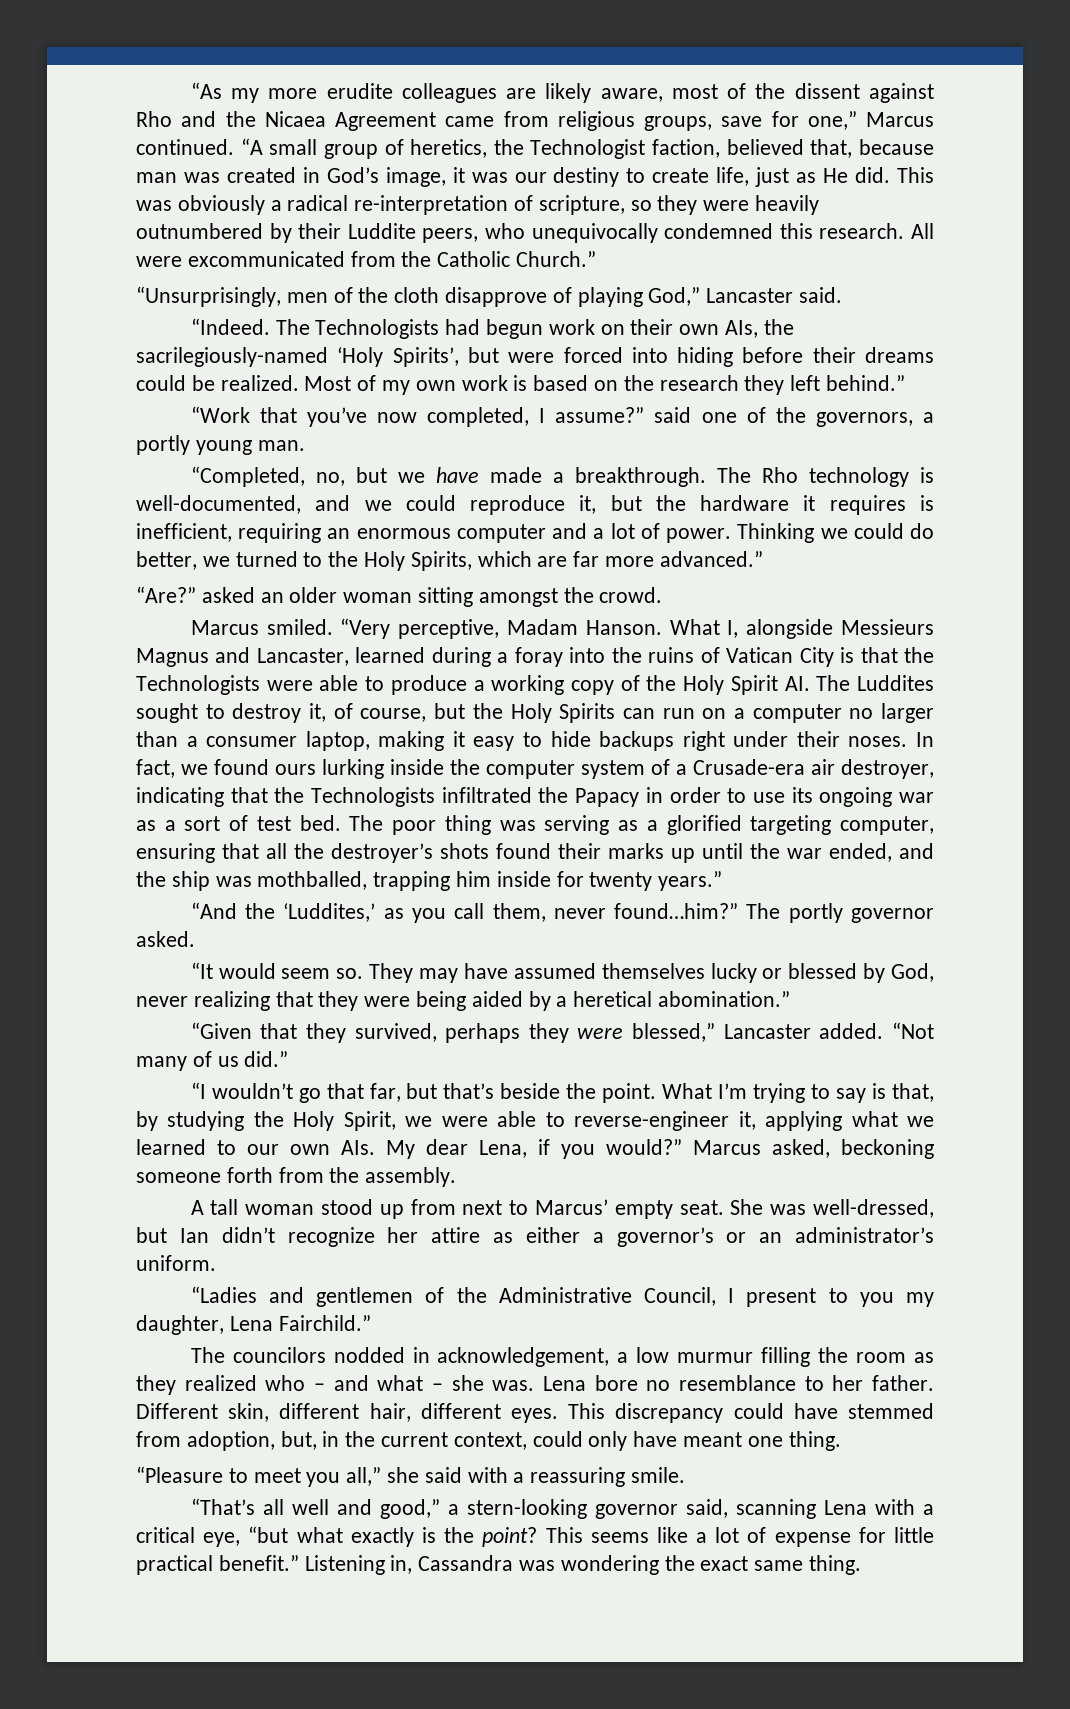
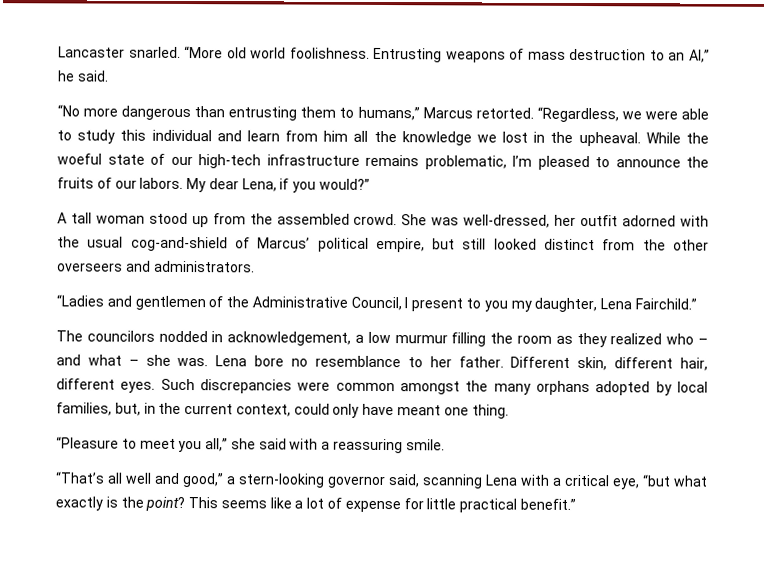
[190,82,934,103] [136,111,934,131] [136,138,934,159] [136,167,935,187] [136,195,820,215] [136,223,934,243] [136,251,597,267] [136,286,843,307] [190,318,794,339] [136,347,934,367] [136,375,906,395] [190,406,934,427] [136,435,305,455] [190,466,934,487] [136,495,934,515] [136,523,935,543] [136,551,763,571] [136,586,663,607] [190,618,934,639] [136,647,934,667] [136,675,934,695] [136,703,934,723] [136,731,934,751] [136,759,934,779] [136,787,935,807] [136,815,935,835] [136,843,934,863] [136,871,723,891] [190,902,934,923] [136,931,195,947] [190,962,934,983] [136,991,791,1011] [190,1022,934,1043] [136,1051,289,1071] [190,1082,935,1103] [136,1111,934,1131] [136,1139,375,1155] “As my more erudite colleagues are likely aware, most of the dissent against Rho and the Nicaea Agreement came from religious groups, save for one,” Marcus continued. “A small group of heretics, the Technologist faction, believed that, because man was created in God’s image, it was our destiny to create life, just as He did. This was obviously a radical re-interpretation of scripture, so they were heavily outnumbered by their Luddite peers, who unequivocally condemned this research. All were excommunicated from the Catholic Church.” // “Unsurprisingly, men of the cloth disapprove of playing God,” Lancaster said. // “Indeed. The Technologists had begun work on their own AIs, the sacrilegiously-named ‘Holy Spirits’, but were forced into hiding before their dreams could be realized. Most of my own work is based on the research they left behind.” // “Work that you’ve now completed, I assume?” said one of the governors, a portly young man. // “Completed, no, but we have made a breakthrough. The Rho technology is well-documented, and we could reproduce it, but the hardware it requires is inefficient, requiring an enormous computer and a lot of power. Thinking we could do better, we turned to the Holy Spirits, which are far more advanced.” // “Are?” asked an older woman sitting amongst the crowd. // Marcus smiled. “Very perceptive, Madam Hanson. What I, alongside Messieurs Magnus and Lancaster, learned during a foray into the ruins of Vatican City is that the Technologists were able to produce a working copy of the Holy Spirit AI. The Luddites sought to destroy it, of course, but the Holy Spirits can run on a computer no larger than a consumer laptop, making it easy to hide backups right under their noses. In fact, we found ours lurking inside the computer system of a Crusade-era air destroyer, indicating that the Technologists infiltrated the Papacy in order to use its ongoing war as a sort of test bed. The poor thing was serving as a glorified targeting computer, ensuring that all the destroyer’s shots found their marks up until the war ended, and the ship was mothballed, trapping him inside for twenty years.” // “And the ‘Luddites,’ as you call them, never found…him?” The portly governor asked. // “It would seem so. They may have assumed themselves lucky or blessed by God, never realizing that they were being aided by a heretical abomination.” // “Given that they survived, perhaps they were blessed,” Lancaster added. “Not many of us did.” // “I wouldn’t go that far, but that’s beside the point. What I’m trying to say is that, by studying the Holy Spirit, we were able to reverse-engineer it, applying what we learned to our own AIs. -> [58,45,711,63] [58,70,109,82] [57,104,710,123] [57,129,709,147] [57,153,709,171] [57,177,184,189] Lancaster snarled. “More old world foolishness. Entrusting weapons of mass destruction to an AI,” he said. // “No more dangerous than entrusting them to humans,” Marcus retorted. “Regardless, we were able to study this individual and learn from him all the knowledge we lost in the upheaval. While the woeful state of our high-tech infrastructure remains problematic, I’m pleased to announce the fruits of our labors.
[693,1139,934,1159] [136,1167,457,1187] Marcus asked, beckoning someone forth from the assembly. -> (371, 184) none
[462,1199,934,1219] [136,1227,935,1247] [136,1255,216,1271] next to Marcus’ empty seat. She was well-dressed, but Ian didn’t recognize her attire as either a governor’s or an administrator’s uniform. -> [249,213,709,228] [57,236,709,253] [57,260,255,273] the assembled crowd. She was well-dressed, her outfit adorned with the usual cog-and-shield of Marcus’ political empire, but still looked distinct from the other overseers and administrators.
[568,1403,934,1423] [136,1431,275,1451] This discrepancy could have stemmed from adoption, -> [160,378,709,396] [56,402,112,416] Such discrepancies were common amongst the many orphans adopted by local families,
[304,1555,862,1575] Listening in, Cassandra was wondering the exact same thing. -> (576, 504) none

